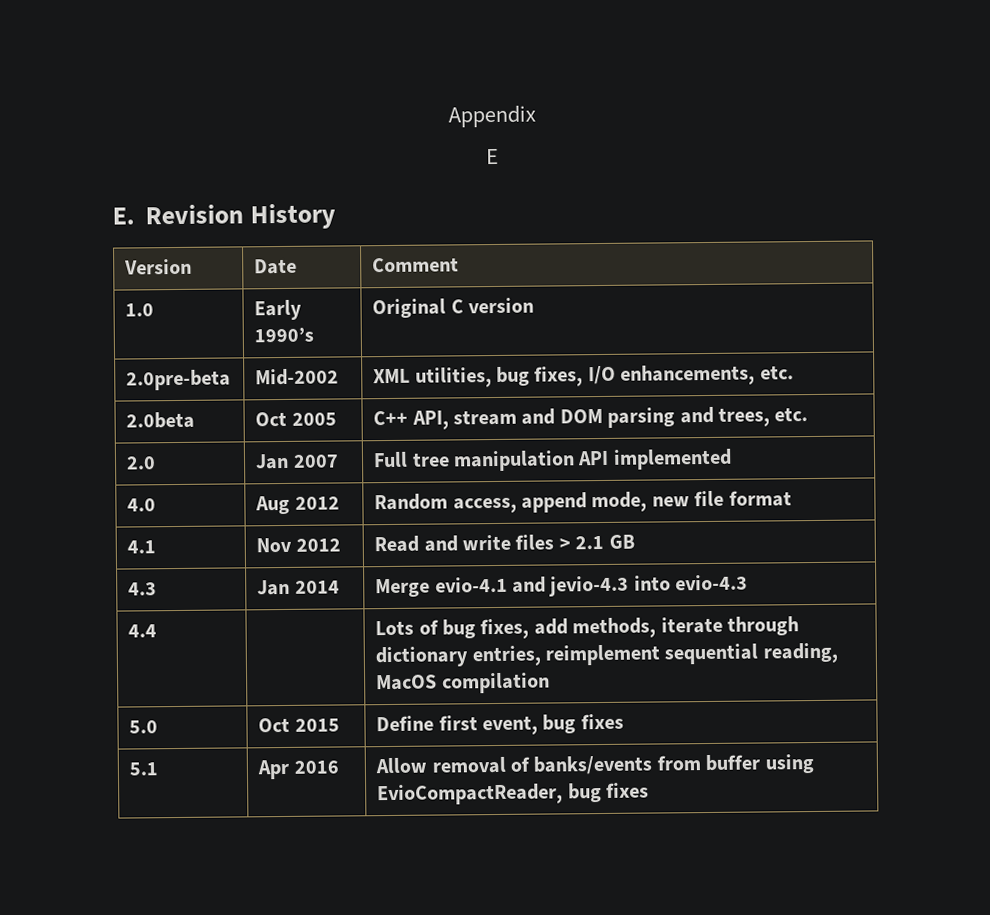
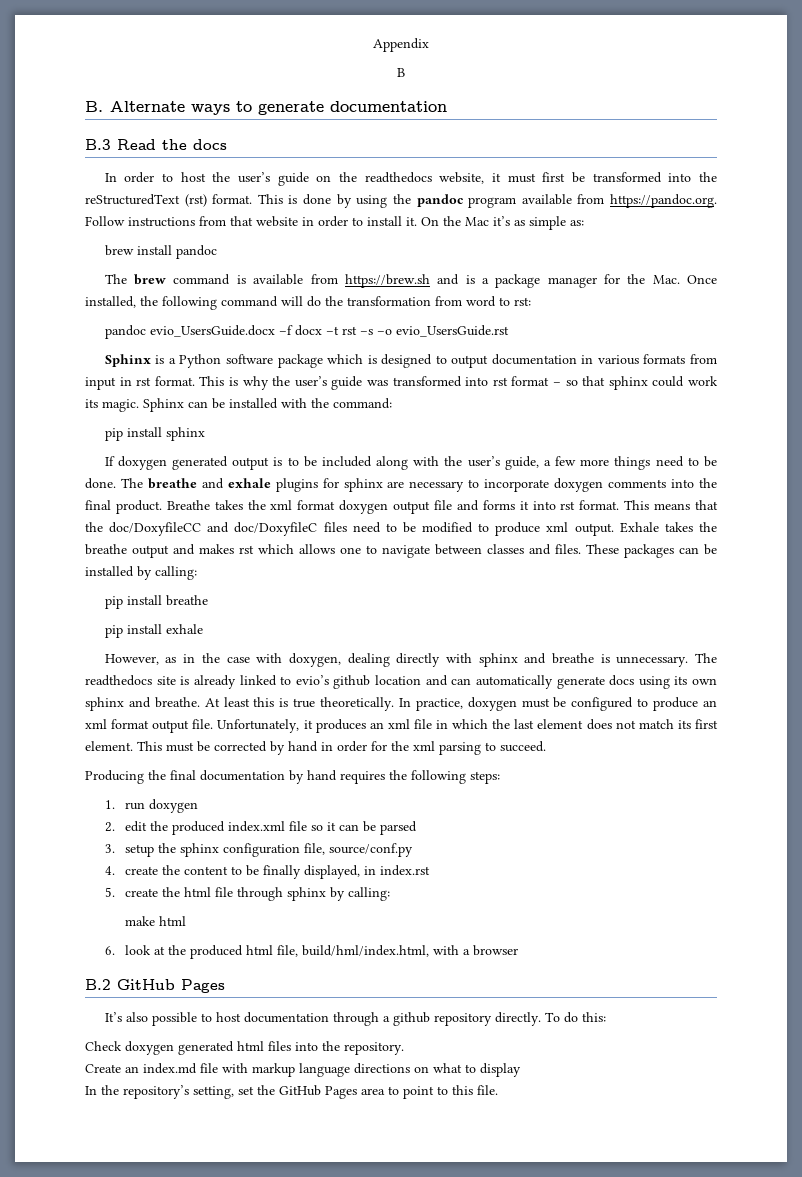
[486,148,499,165] [112,203,337,230] [124,258,193,275] [254,258,298,275] [372,257,460,273] [125,303,155,317] [254,299,303,321] [254,327,315,343] [372,297,535,319] [126,369,232,391] [255,368,340,386] [373,364,794,388] [126,411,196,429] [255,411,337,427] [373,406,809,430] [126,456,157,470] [255,453,339,470] [373,448,732,472] [127,498,157,512] [255,495,340,515] [374,490,792,514] [127,540,157,554] [256,537,341,553] [374,534,635,553] [128,582,158,596] [257,579,340,596] [375,574,749,598] [128,624,158,638] [375,616,800,640] [375,642,838,668] [376,672,550,694] [129,720,159,734] [258,717,340,733] [376,713,624,736] [129,762,159,776] [257,759,339,780] [375,754,814,775] [377,782,650,806] E // E. Revision History // Version | Date | Comment // 1.0 | Early 1990’s | Original C version // 2.0pre-beta | Mid-2002 | XML utilities, bug fixes, I/O enhancements, etc. // 2.0beta | Oct 2005 | C++ API, stream and DOM parsing and trees, etc. // 2.0 | Jan 2007 | Full tree manipulation API implemented // 4.0 | Aug 2012 | Random access, append mode, new file format // 4.1 | Nov 2012 | Read and write files > 2.1 GB // 4.3 | Jan 2014 | Merge evio-4.1 and jevio-4.3 into evio-4.3 // 4.4 | | Lots of bug fixes, add methods, iterate through dictionary entries, reimplement sequential reading, MacOS compilation // 5.0 | Oct 2015 | Define first event, bug fixes // 5.1 | Apr 2016 | Allow removal of banks/events from buffer using EvioCompactReader, bug fixes -> [397,68,405,77] [85,101,447,115] [85,139,227,150] [104,172,717,186] [85,194,718,208] [85,216,584,230] [104,245,217,259] [104,274,717,288] [85,296,531,310] [104,325,509,339] [104,354,717,368] [85,376,719,390] [85,398,392,412] [104,427,205,441] [104,456,717,470] [85,478,717,492] [85,500,719,514] [85,522,717,536] [85,544,717,558] [85,566,197,580] [104,595,208,609] [104,624,203,638] [104,653,717,667] [85,675,717,689] [85,697,717,711] [85,719,718,733] [85,741,546,755] [85,770,500,784] [104,799,198,813] [104,821,417,835] [104,843,413,857] [104,865,430,879] [104,887,390,901] [124,916,186,926] [104,945,518,959] [85,979,225,993] [104,1012,606,1026] [85,1041,404,1055] [85,1063,521,1077] [85,1085,498,1099] B // B. Alternate ways to generate documentation // B.3 Read the docs // In order to host the user’s guide on the readthedocs website, it must first be transformed into the reStructuredText (rst) format. This is done by using the pandoc program available from https://pandoc.org. Follow instructions from that website in order to install it. On the Mac it’s as simple as: // brew install pandoc // The brew command is available from https://brew.sh and is a package manager for the Mac. Once installed, the following command will do the transformation from word to rst: // pandoc evio_UsersGuide.docx –f docx –t rst –s –o evio_UsersGuide.rst // Sphinx is a Python software package which is designed to output documentation in various formats from input in rst format. This is why the user’s guide was transformed into rst format – so that sphinx could work its magic. Sphinx can be installed with the command: // pip install sphinx // If doxygen generated output is to be included along with the user’s guide, a few more things need to be done. The breathe and exhale plugins for sphinx are necessary to incorporate doxygen comments into the final product. Breathe takes the xml format doxygen output file and forms it into rst format. This means that the doc/DoxyfileCC and doc/DoxyfileC files need to be modified to produce xml output. Exhale takes the breathe output and makes rst which allows one to navigate between classes and files. These packages can be installed by calling: // pip install breathe // pip install exhale // However, as in the case with doxygen, dealing directly with sphinx and breathe is unnecessary. The readthedocs site is already linked to evio’s github location and can automatically generate docs using its own sphinx and breathe. At least this is true theoretically. In practice, doxygen must be configured to produce an xml format output file. Unfortunately, it produces an xml file in which the last element does not match its first element. This must be corrected by hand in order for the xml parsing to succeed. // Producing the final documentation by hand requires the following steps: // 1. run doxygen // 2. edit the produced index.xml file so it can be parsed // 3. setup the sphinx configuration file, source/conf.py // 4. create the content to be finally displayed, in index.rst // 5. create the html file through sphinx by calling: // make html // 6. look at the produced html file, build/hml/index.html, with a browser // B.2 GitHub Pages // It’s also possible to host documentation through a github repository directly. To do this: // Check doxygen generated html files into the repository. // Create an index.md file with markup language directions on what to display // In the repository’s setting, set the GitHub Pages area to point to this file.

